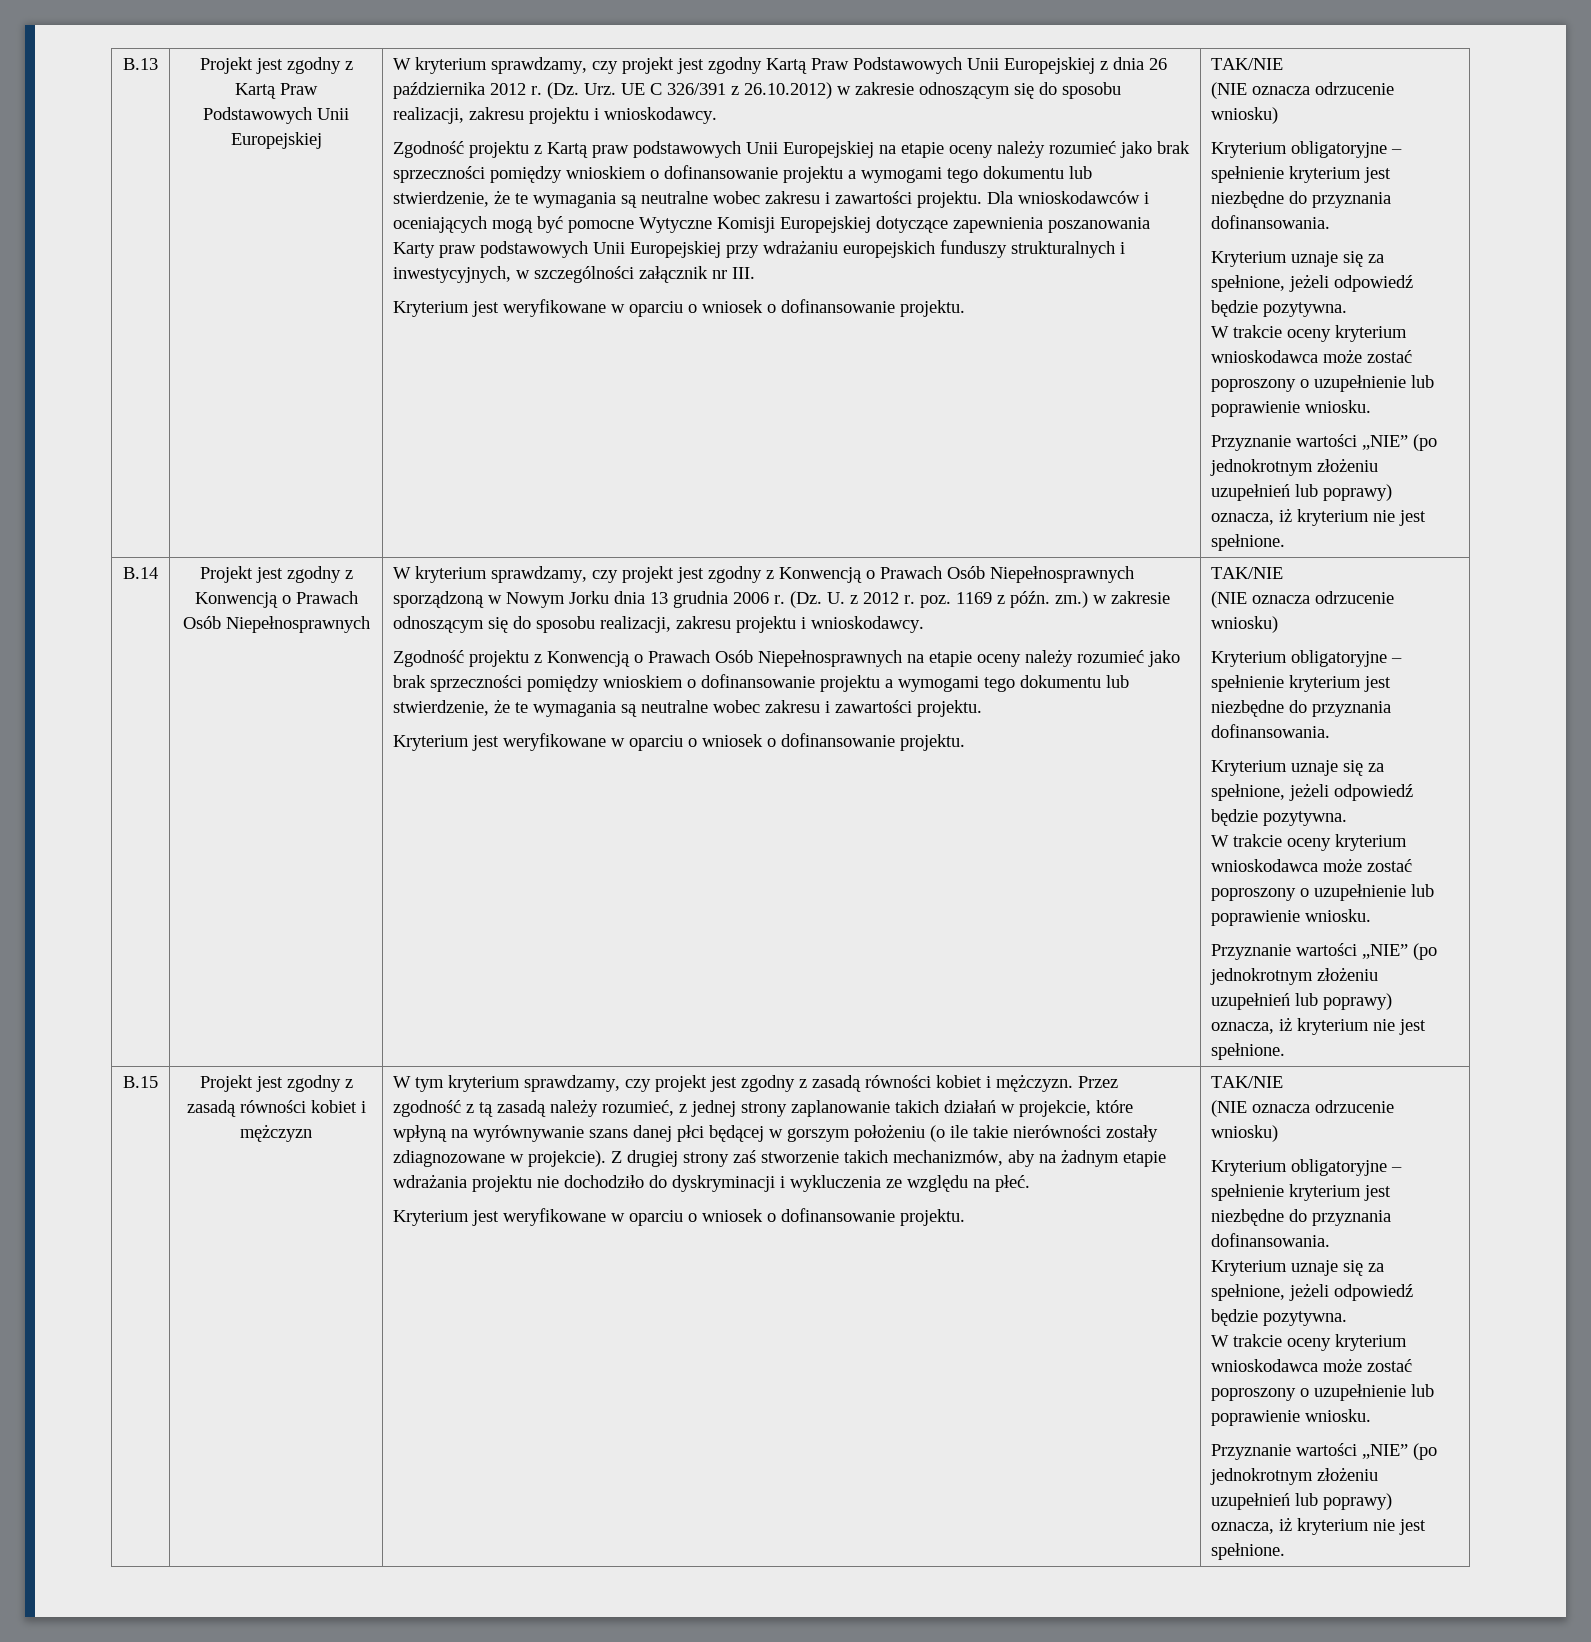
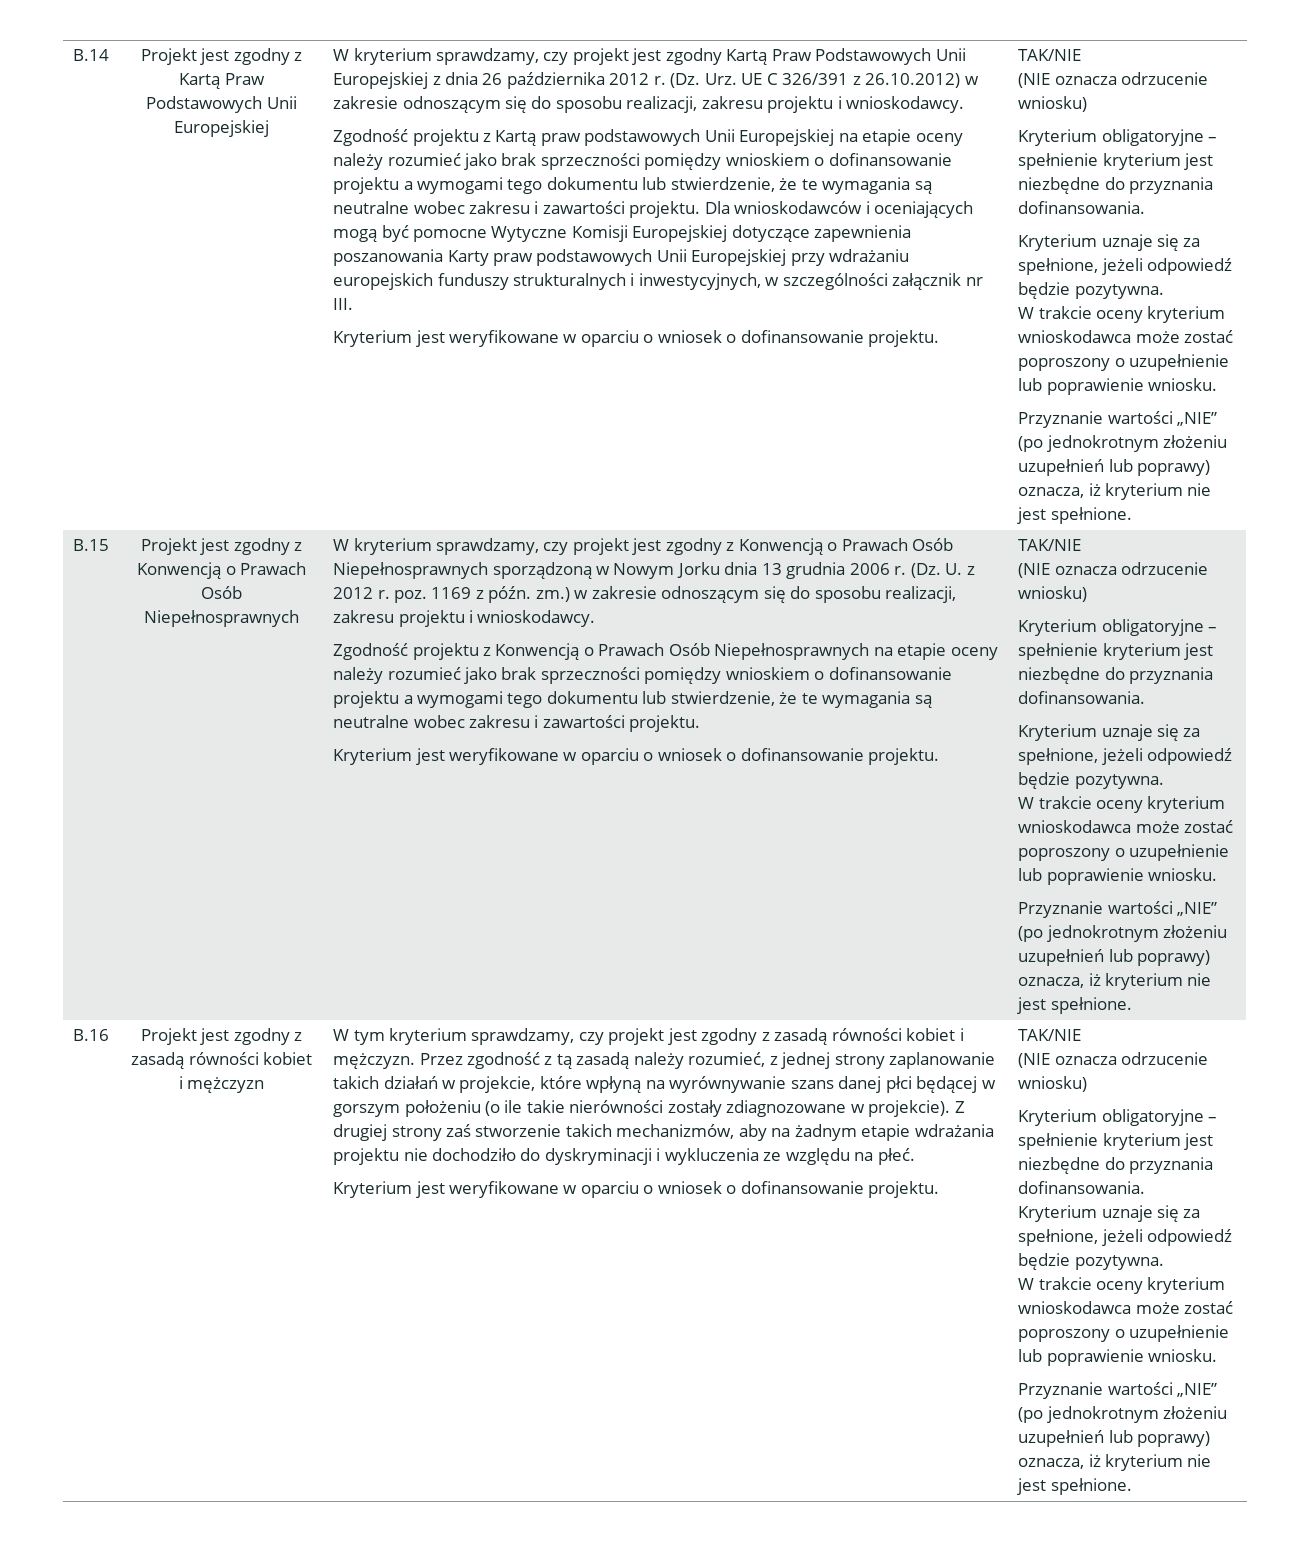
[123,58,158,70] B.13 -> [73,49,109,61] B.14
[123,567,158,579] B.14 -> [73,539,109,551] B.15
[123,1076,158,1088] B.15 -> [73,1029,109,1041] B.16

